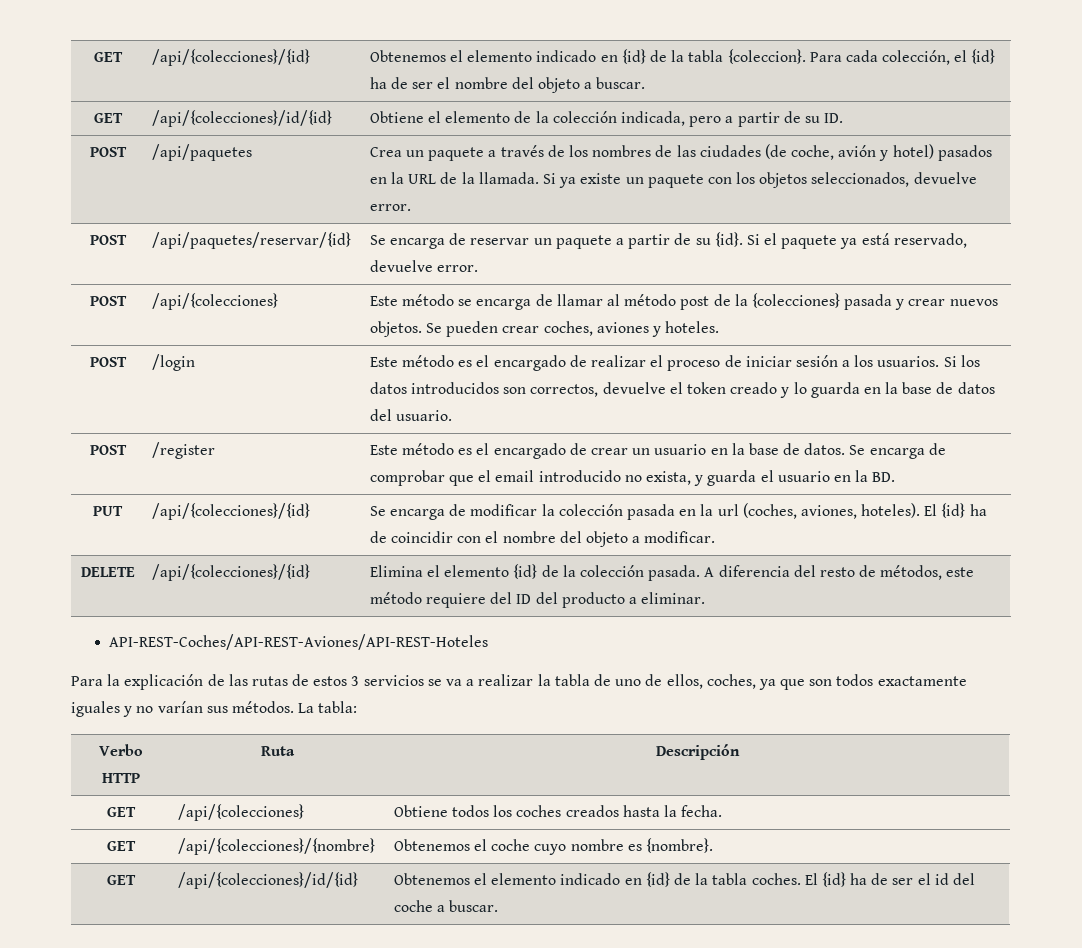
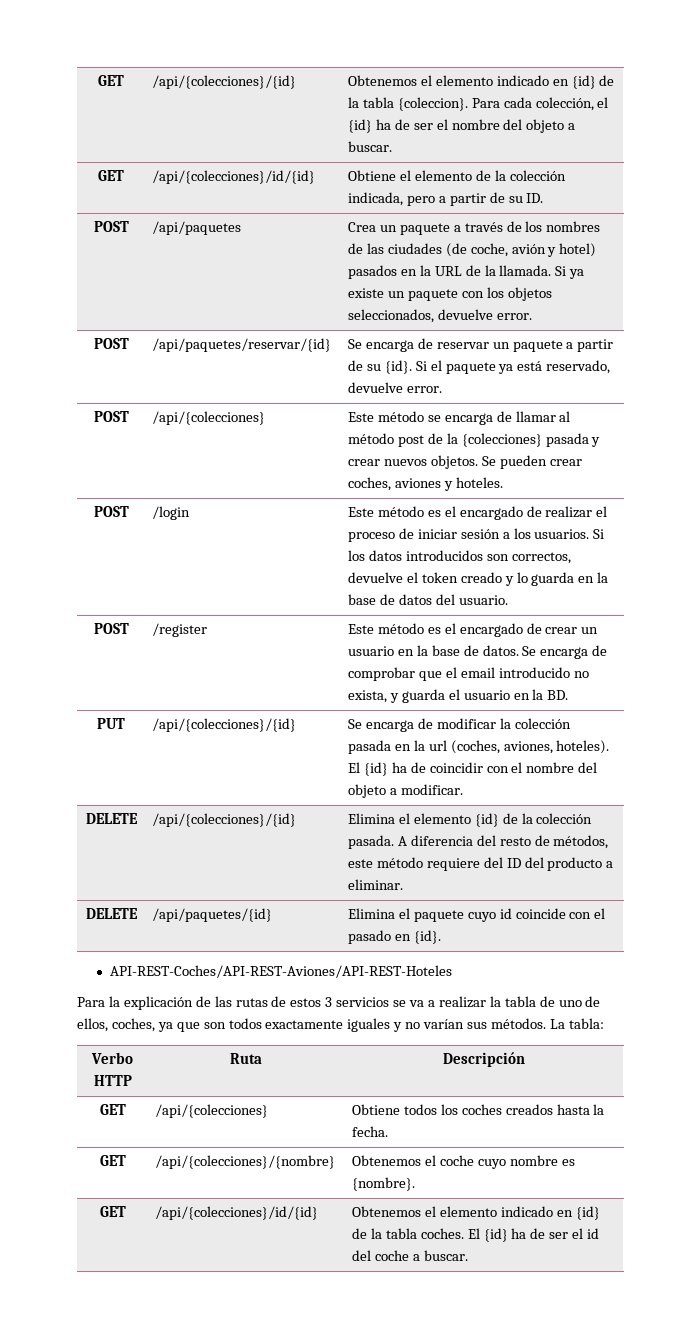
(706, 598) none -> [85,908,138,919] [151,908,272,922] [347,908,606,922] [347,930,441,944] // DELETE | /api/paquetes/{id} | Elimina el paquete cuyo id coincide con el pasado en {id}.

